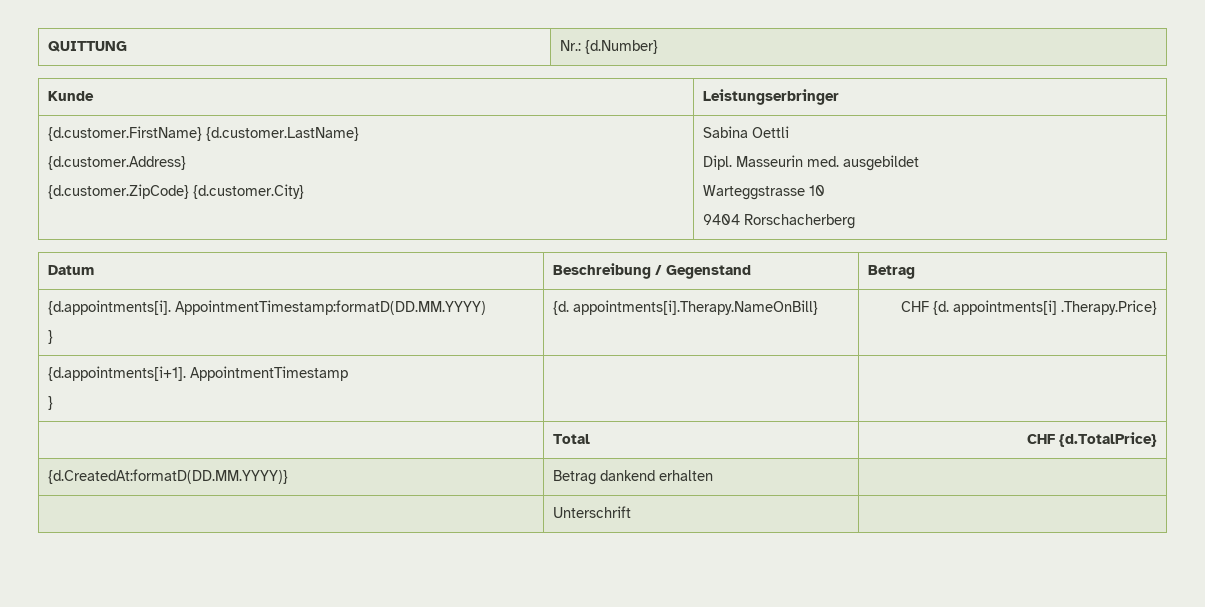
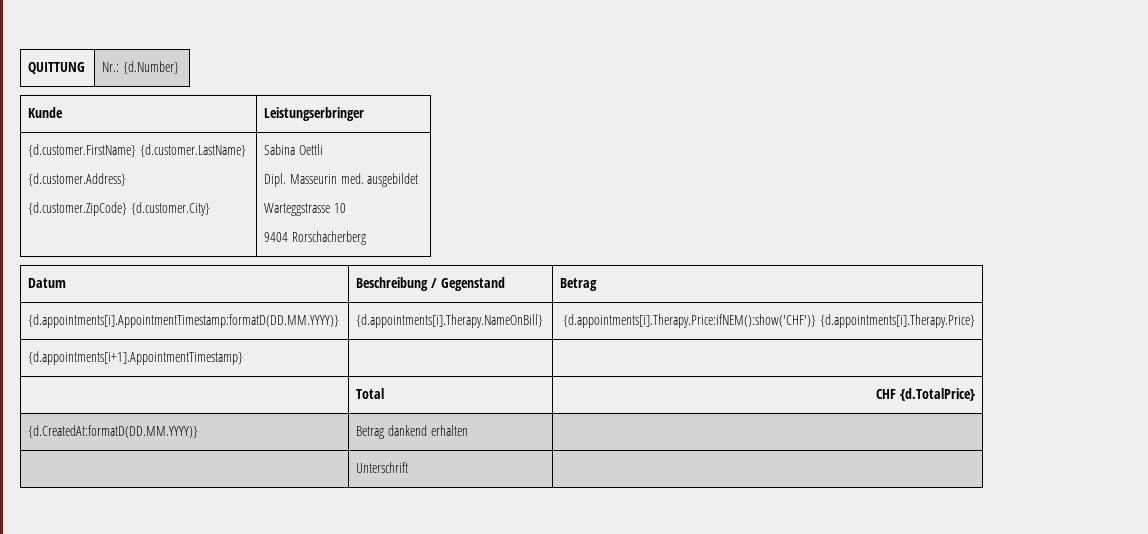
[47,300,486,315] [47,330,53,344] [552,300,818,315] [901,300,1158,315] [47,366,348,381] [47,396,53,410] {d.appointments[i]. AppointmentTimestamp:formatD(DD.MM.YYYY) // } | {d. appointments[i].Therapy.NameOnBill} | CHF {d. appointments[i] .Therapy.Price} // {d.appointments[i+1]. AppointmentTimestamp // } -> [28,314,340,328] [356,314,544,328] [563,314,975,328] [28,351,244,365] {d.appointments[i].AppointmentTimestamp:formatD(DD.MM.YYYY)} | {d.appointments[i].Therapy.NameOnBill} | {d.appointments[i].Therapy.Price:ifNEM():show('CHF')} {d.appointments[i].Therapy.Price} // {d.appointments[i+1].AppointmentTimestamp}

